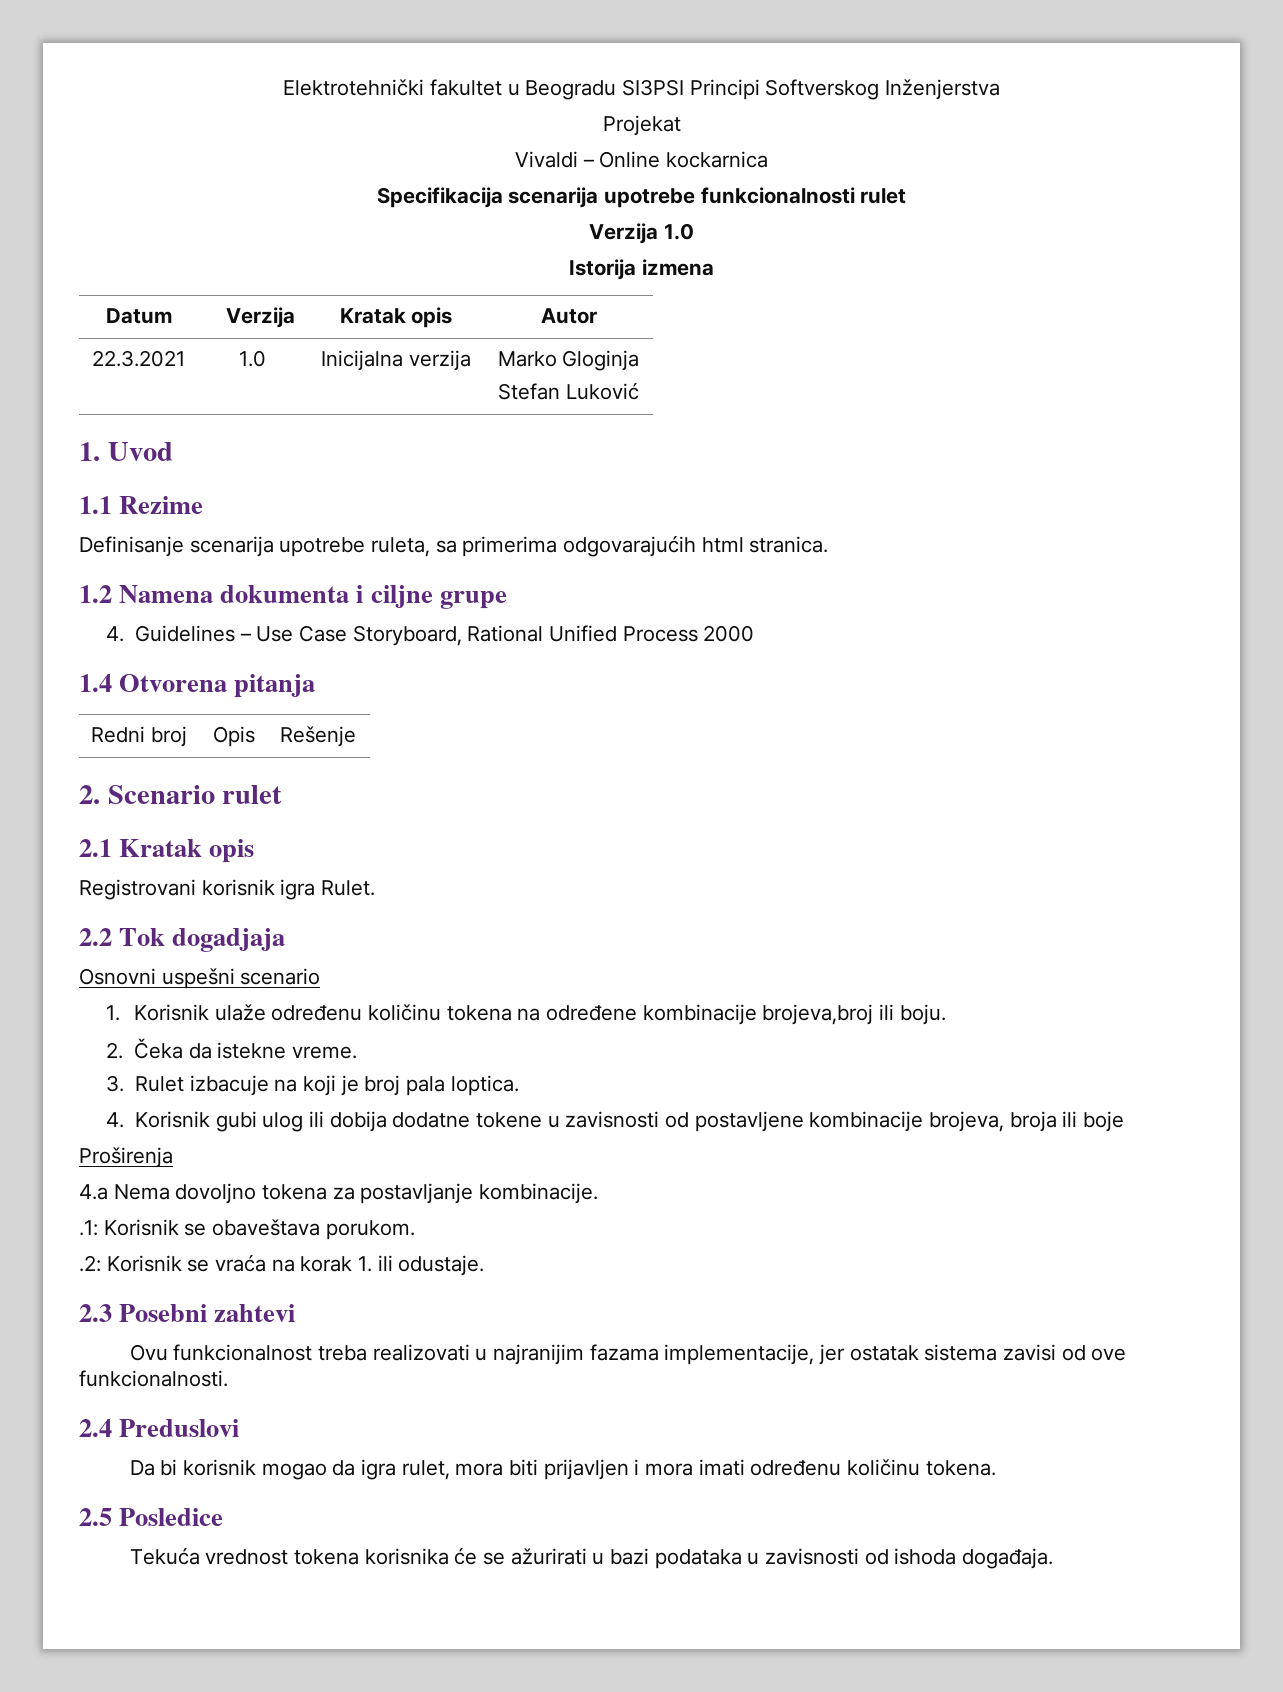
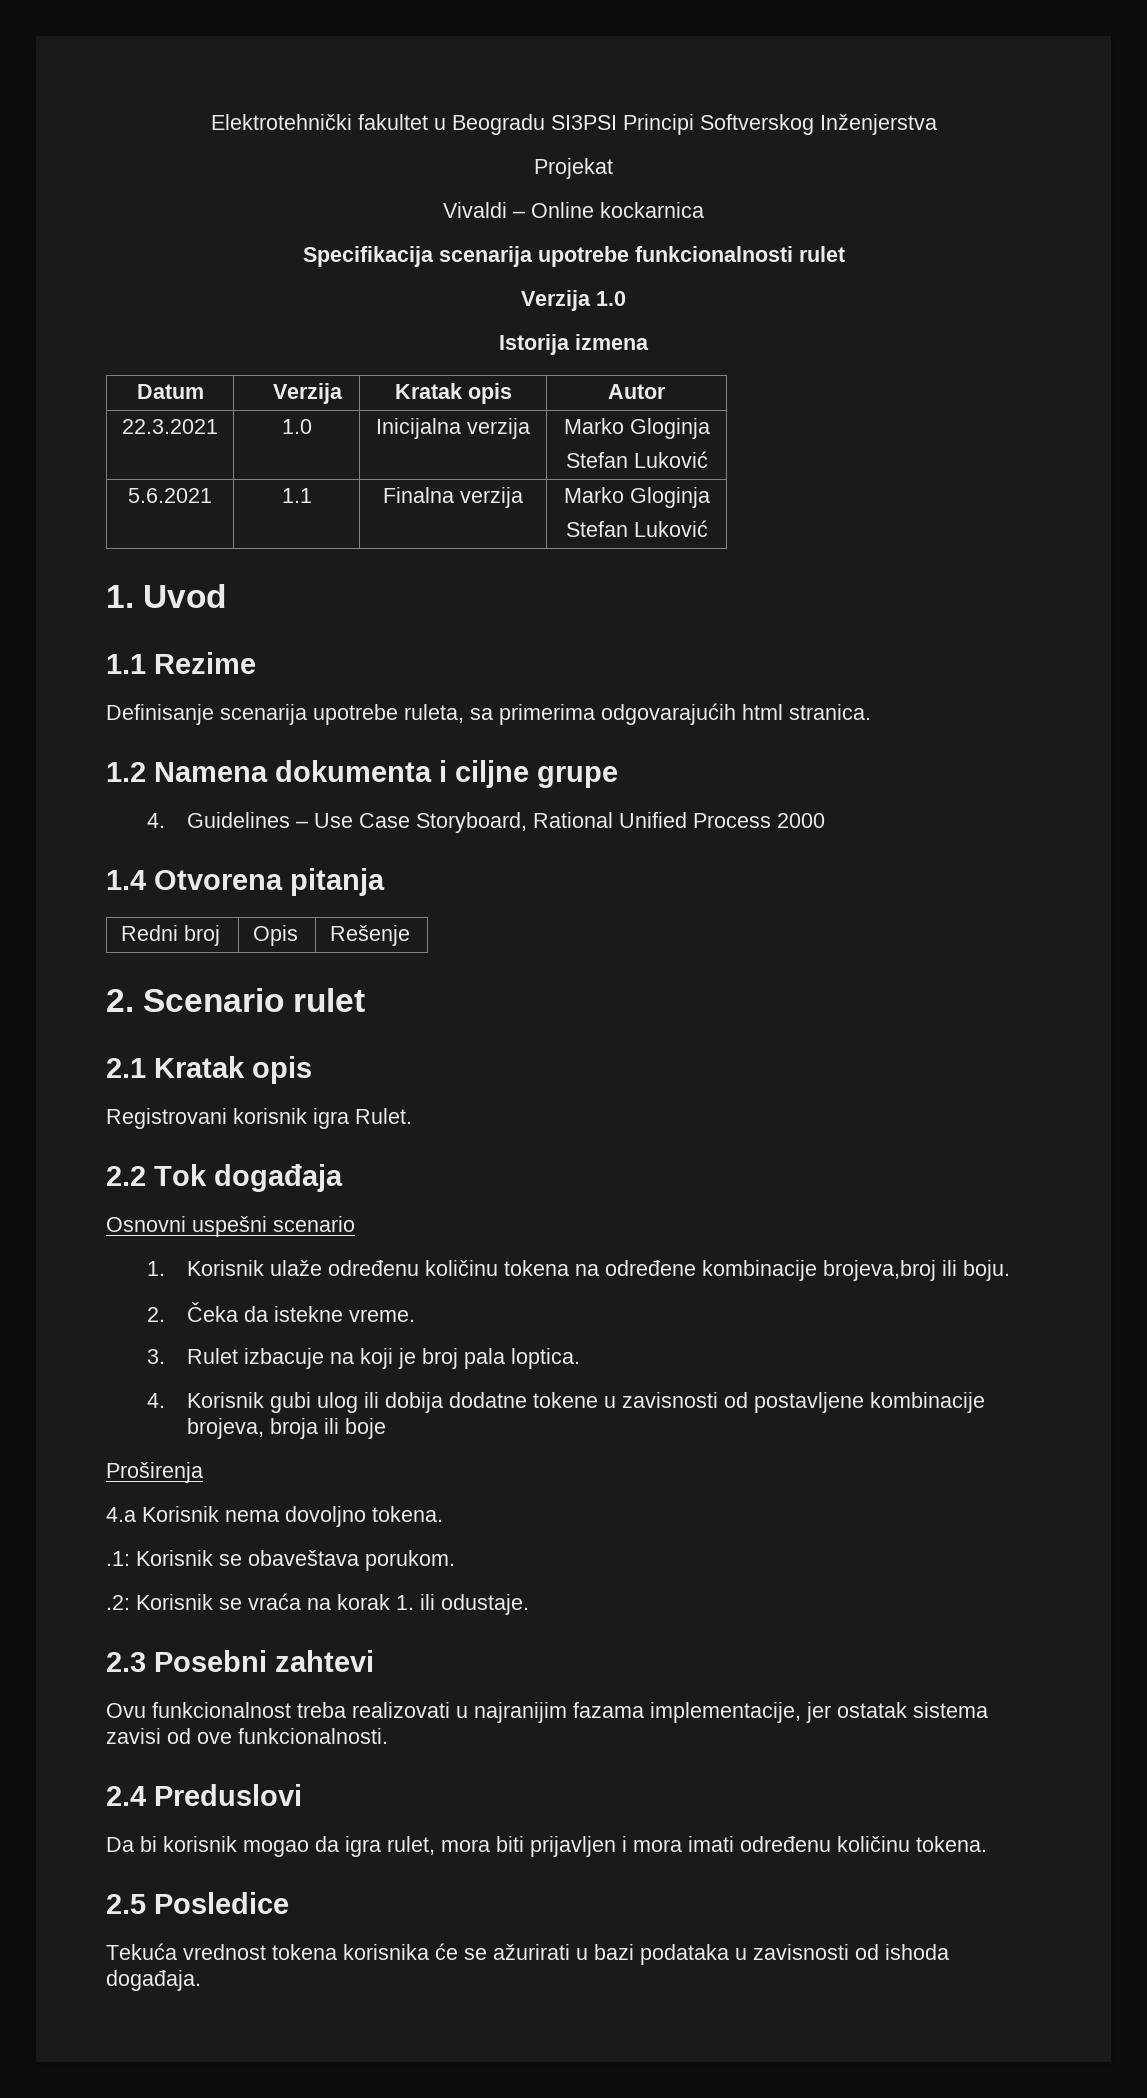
(639, 391) none -> [128,488,212,503] [281,488,312,503] [382,487,523,508] [563,487,710,508] [565,520,708,537] // 5.6.2021 | 1.1 | Finalna verzija | Marko Gloginja // Stefan Luković
[172,928,286,952] dogadjaja -> [214,1164,343,1192] događaja
[113,1183,599,1204] Nema dovoljno tokena za postavljanje kombinacije. -> [142,1506,443,1527] Korisnik nema dovoljno tokena.

